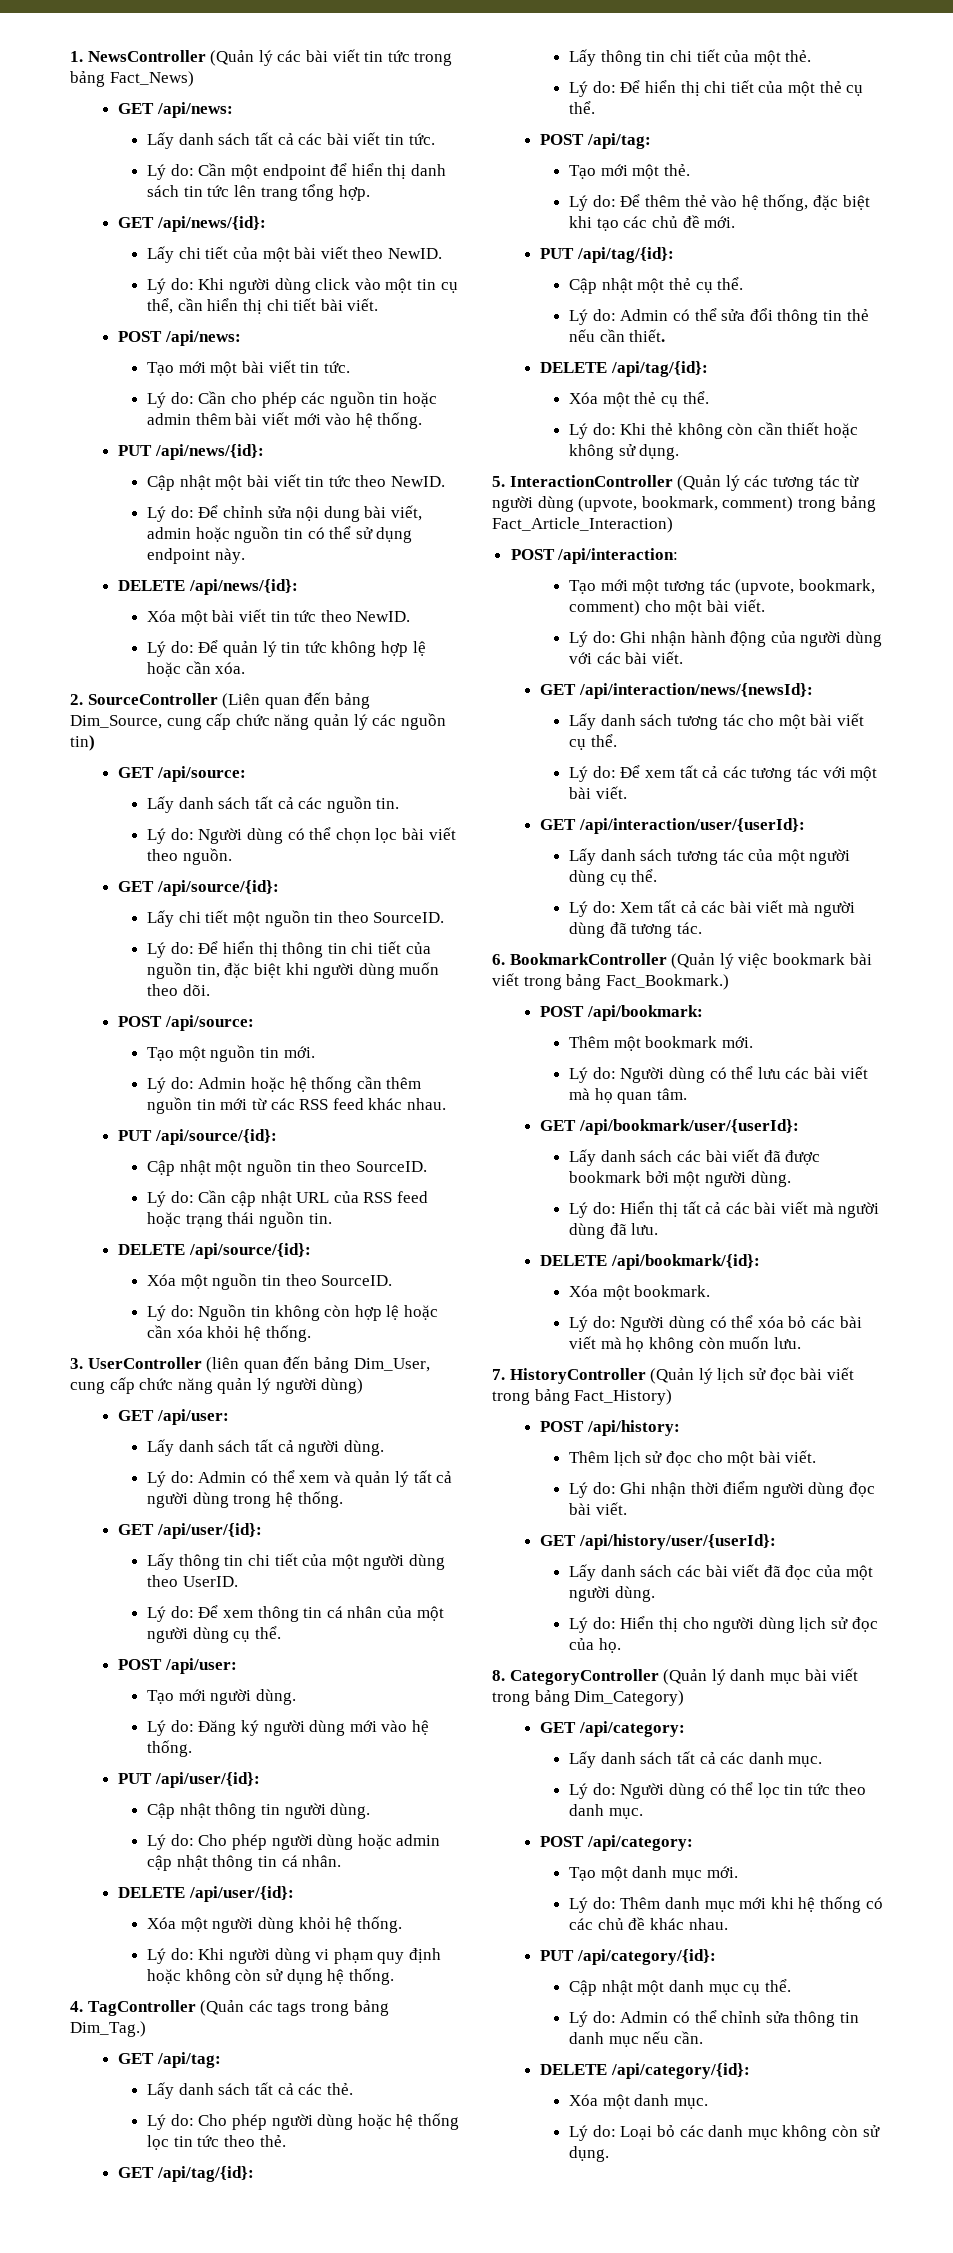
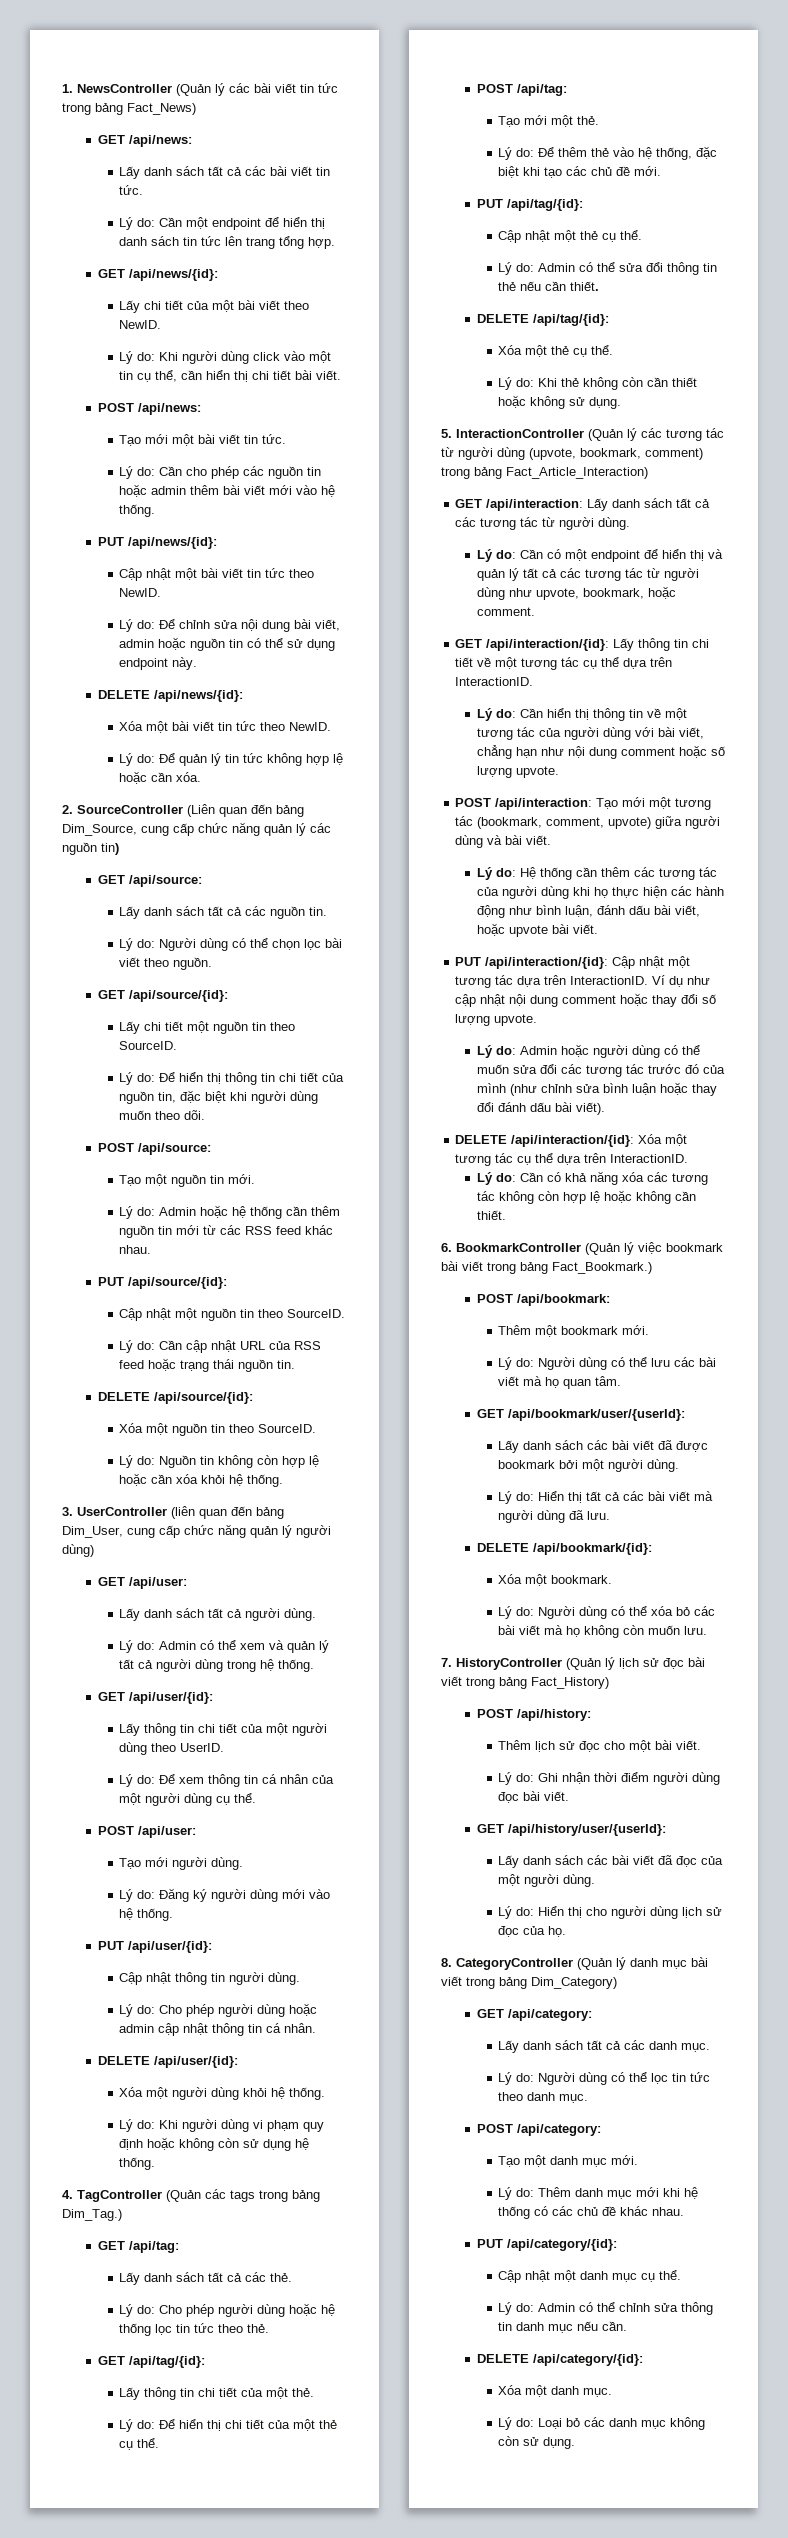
(673, 525) none -> [455,498,711,511] [455,517,631,530] [476,549,723,562] [476,568,699,581] [476,586,676,600] [476,607,535,616] [455,638,710,651] [455,657,673,670] [455,677,534,686] [476,708,687,721] [476,727,704,740] [476,745,725,759] [476,766,559,778] // GET /api/interaction: Lấy danh sách tất cả các tương tác từ người dùng. // Lý do: Cần có một endpoint để hiển thị và quản lý tất cả các tương tác từ người dùng như upvote, bookmark, hoặc comment. // GET /api/interaction/{id}: Lấy thông tin chi tiết về một tương tác cụ thể dựa trên InteractionID. // Lý do: Cần hiển thị thông tin về một tương tác của người dùng với bài viết, chẳng hạn như nội dung comment hoặc số lượng upvote.
(679, 556) // -> (593, 804) none
[735,579,875,595] [569,599,765,616] [569,631,882,647] [569,651,683,664] [539,683,813,699] [569,713,864,730] [569,734,617,750] [569,765,878,782] [569,786,627,799] [539,818,805,834] [569,848,851,865] [569,869,658,886] [569,900,855,917] [569,922,702,938] (upvote, bookmark, comment) cho một bài viết. // Lý do: Ghi nhận hành động của người dùng với các bài viết. // GET /api/interaction/news/{newsId}: // Lấy danh sách tương tác cho một bài viết cụ thể. // Lý do: Để xem tất cả các tương tác với một bài viết. // GET /api/interaction/user/{userId}: // Lấy danh sách tương tác của một người dùng cụ thể. // Lý do: Xem tất cả các bài viết mà người dùng đã tương tác. -> [477,816,721,829] [455,835,552,848] [476,867,717,880] [476,886,724,899] [476,905,700,918] [476,923,598,937] [455,956,691,969] [455,975,711,988] [455,993,717,1007] [455,1014,538,1026] [476,1044,700,1058] [476,1064,725,1077] [476,1082,717,1096] [476,1102,605,1115] [455,1134,688,1147] [455,1153,689,1166] [476,1171,708,1185] [476,1190,696,1204] [476,1210,506,1220] (bookmark, comment, upvote) giữa người dùng và bài viết. // Lý do: Hệ thống cần thêm các tương tác của người dùng khi họ thực hiện các hành động như bình luận, đánh dấu bài viết, hoặc upvote bài viết. // PUT /api/interaction/{id}: Cập nhật một tương tác dựa trên InteractionID. Ví dụ như cập nhật nội dung comment hoặc thay đổi số lượng upvote. // Lý do: Admin hoặc người dùng có thể muốn sửa đổi các tương tác trước đó của mình (như chỉnh sửa bình luận hoặc thay đổi đánh dấu bài viết). // DELETE /api/interaction/{id}: Xóa một tương tác cụ thể dựa trên InteractionID. // Lý do: Cần có khả năng xóa các tương tác không còn hợp lệ hoặc không cần thiết.

